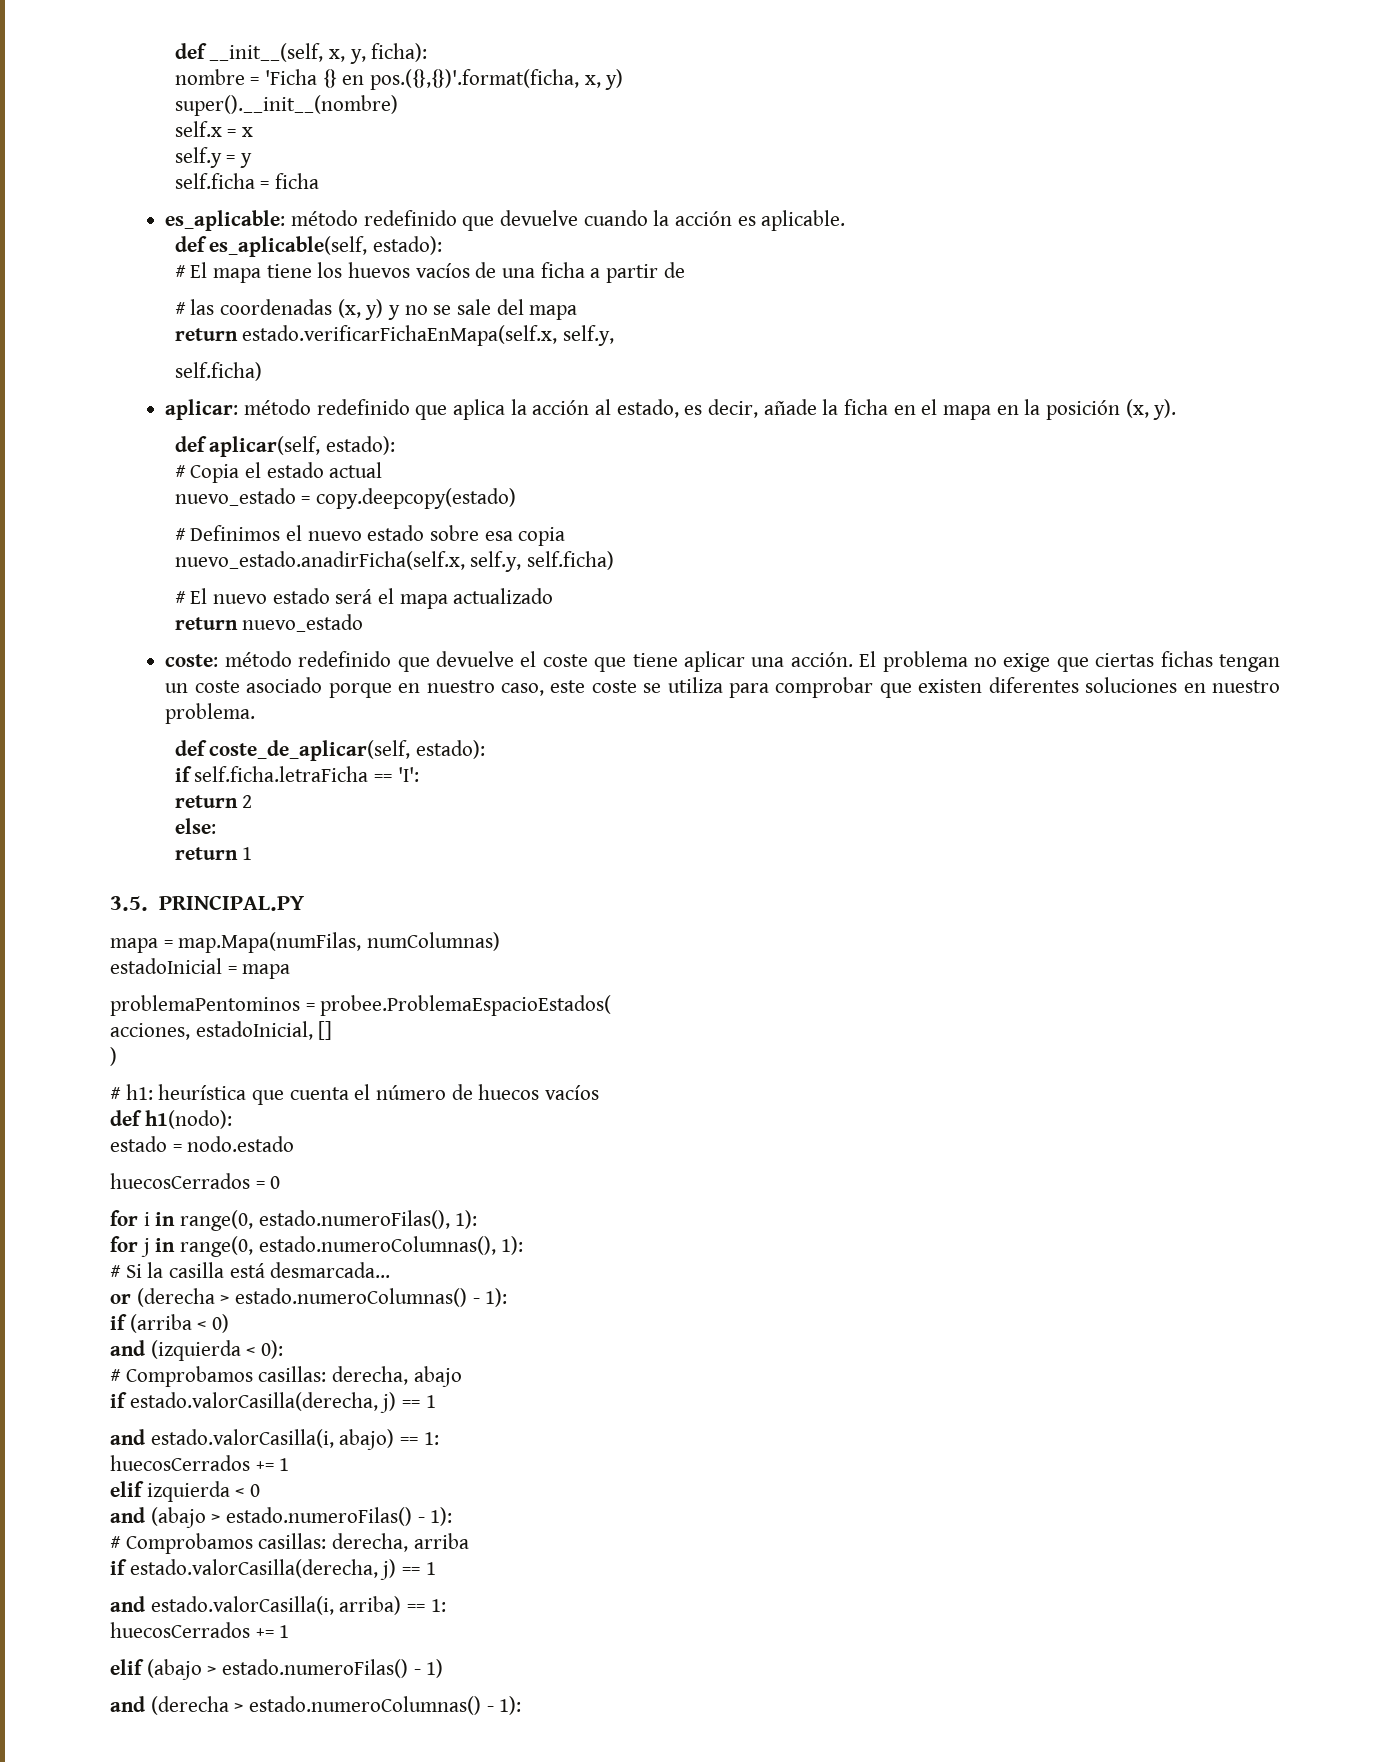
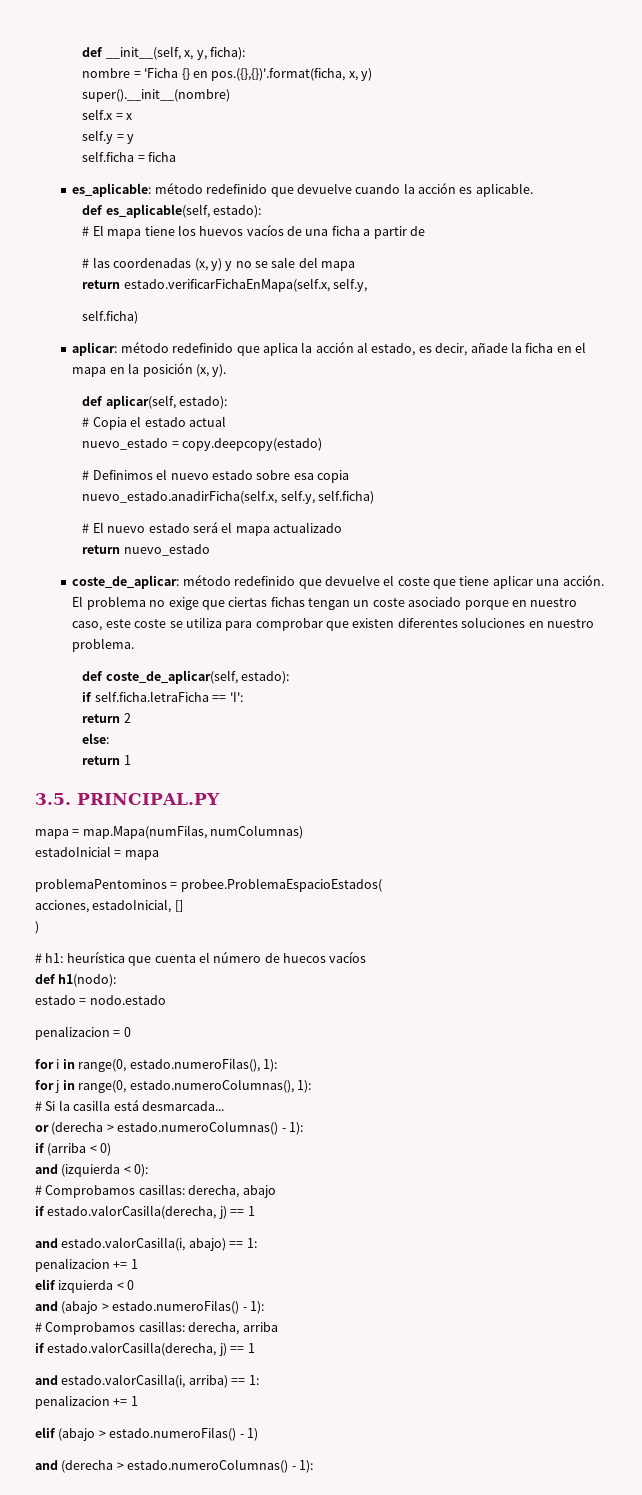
[165,654,219,667] coste: -> [72,575,180,589] coste_de_aplicar:
[110,1173,250,1189] huecosCerrados -> [35,1026,110,1040] penalizacion
[110,1455,250,1471] huecosCerrados -> [35,1258,110,1272] penalizacion
[110,1622,250,1638] huecosCerrados -> [35,1395,110,1409] penalizacion

